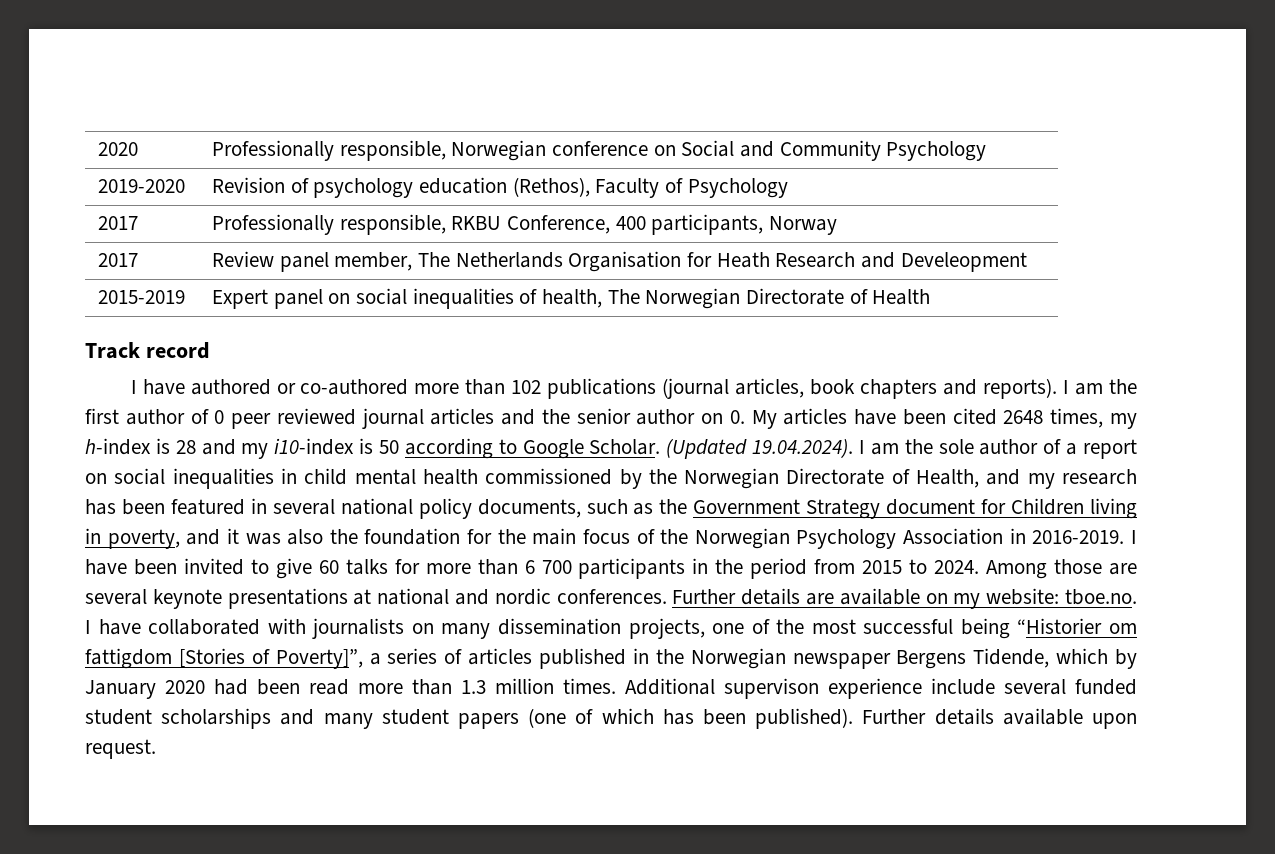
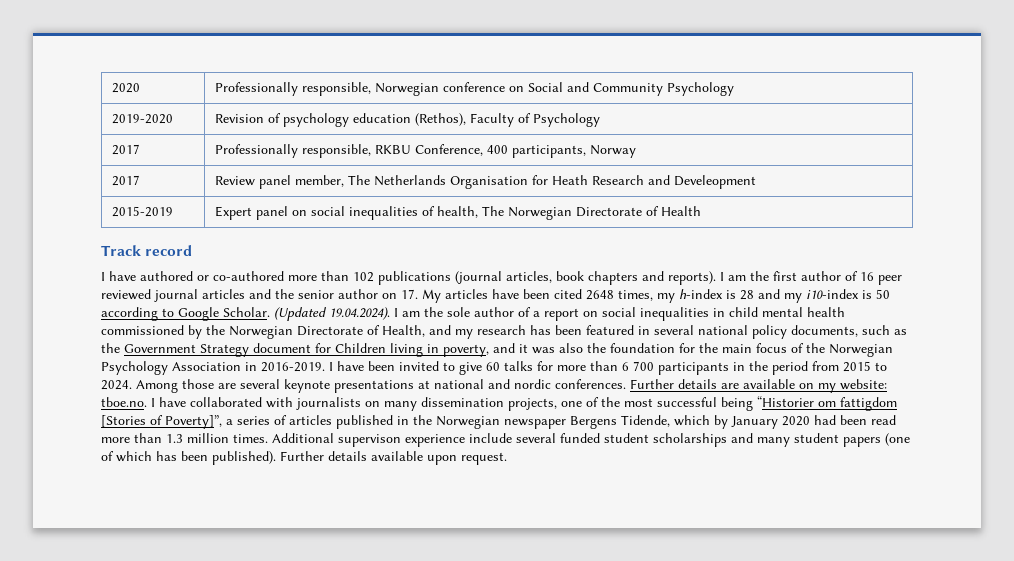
[214,410,225,424] 0 -> [860,272,874,281] 16
[729,410,745,424] 0. -> [401,289,418,299] 17.

